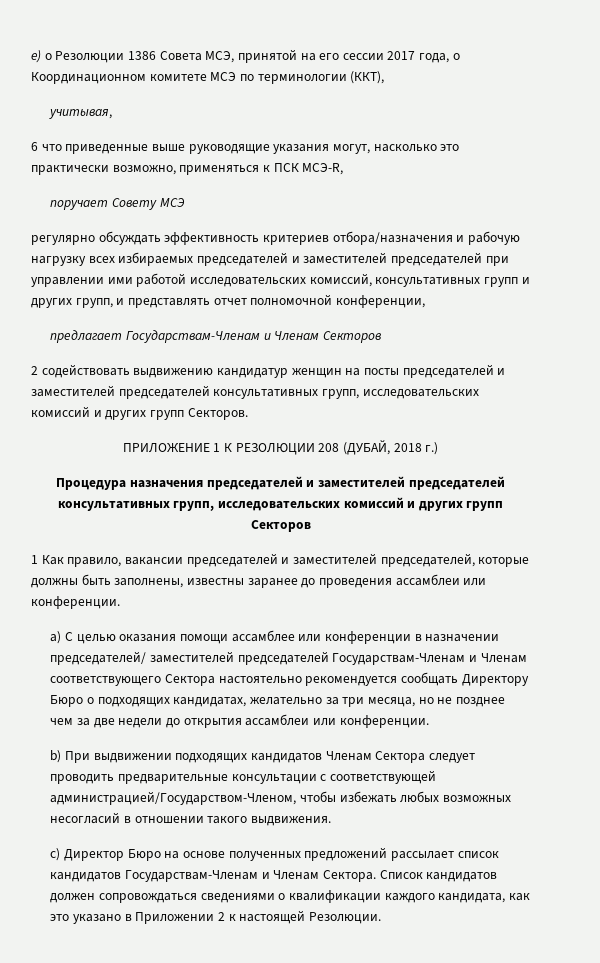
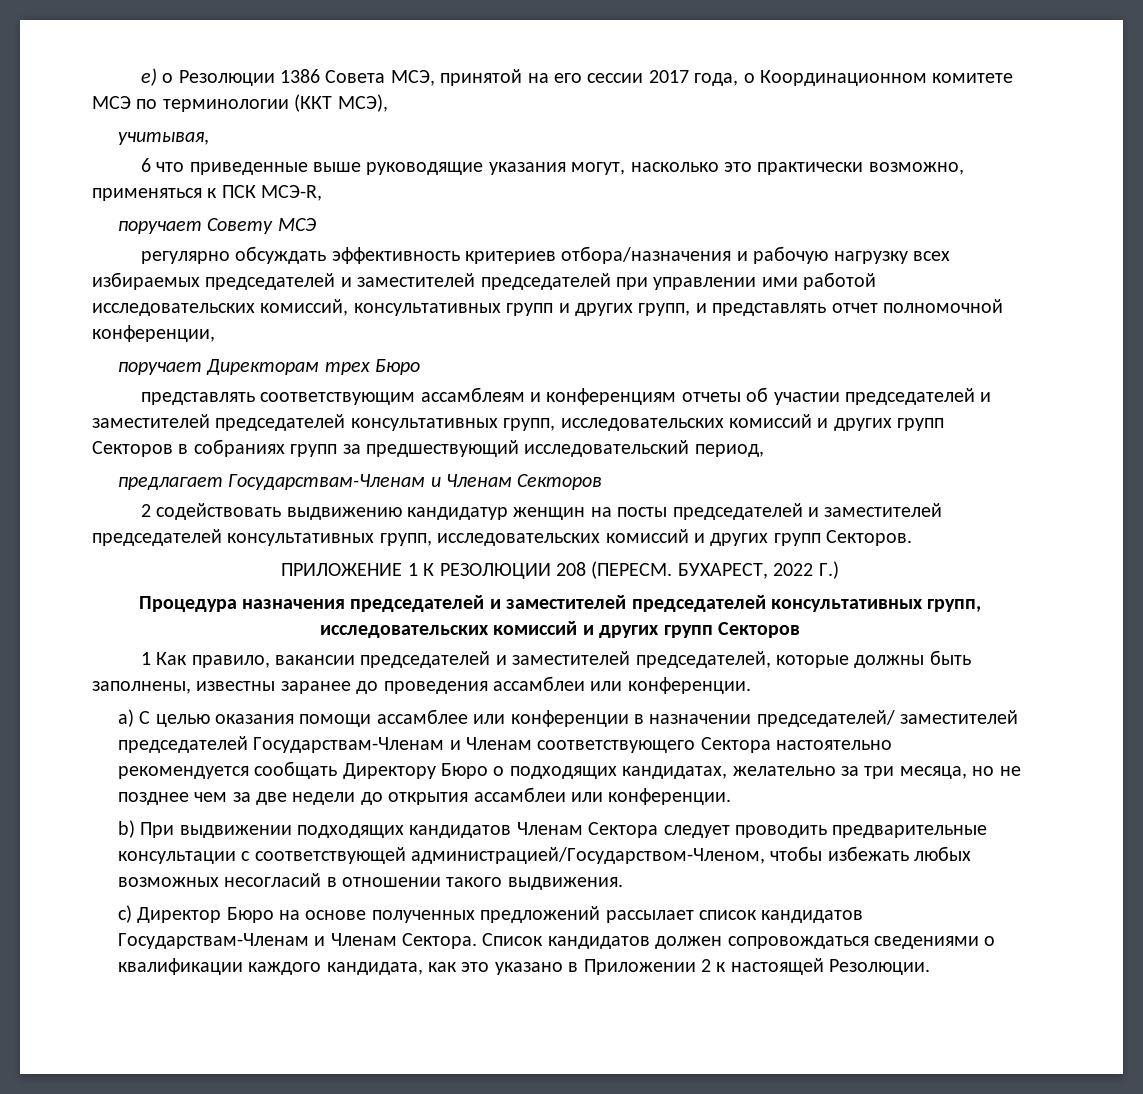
[350,71,385,84] (ККТ), -> [294,94,388,112] (ККТ МСЭ),
(425, 301) none -> [117,359,421,375] [140,387,992,405] [92,414,945,431] [92,439,764,457] // поручает Директорам трех Бюро // представлять соответствующим ассамблеям и конференциям отчеты об участии председателей и заместителей председателей консультативных групп, исследовательских комиссий и других групп Секторов в собраниях групп за предшествующий исследовательский период,
[342,440,439,455] (ДУБАЙ, 2018 г.) -> [591,561,839,579] (ПЕРЕСМ. БУХАРЕСТ, 2022 Г.)

